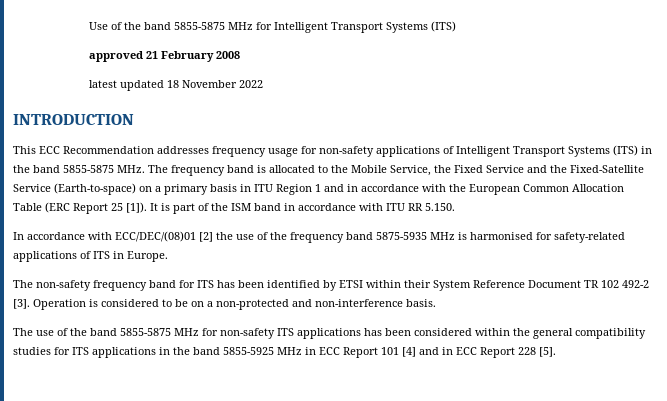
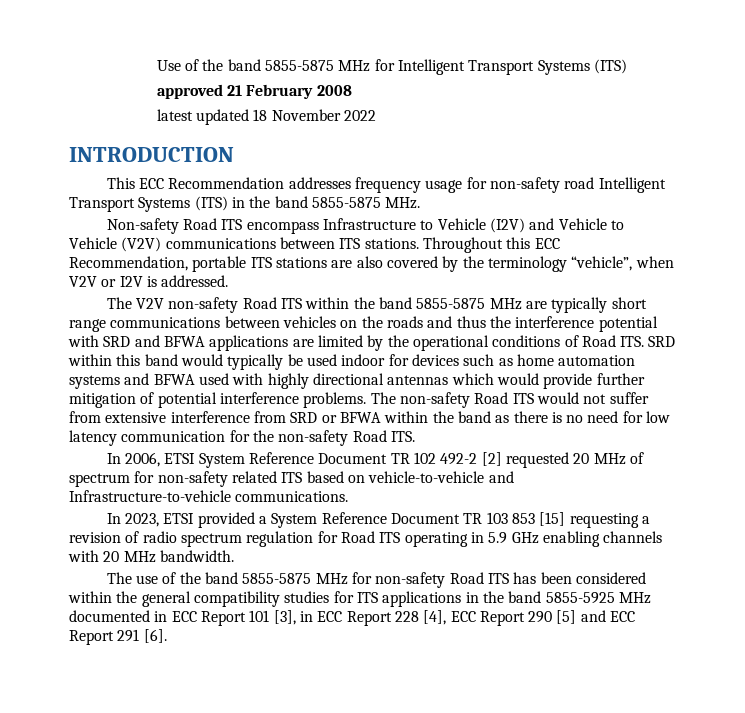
[376,146,454,157] applications of -> [564,177,595,189] road
[148,165,644,176] [13,183,624,195] [13,202,455,214] [13,231,625,243] [13,251,168,262] [13,280,431,291] The frequency band is allocated to the Mobile Service, the Fixed Service and the Fixed-Satellite Service (Earth-to-space) on a primary basis in ITU Region 1 and in accordance with the European Common Allocation Table (ERC Report 25 [1]). It is part of the ISM band in accordance with ITU RR 5.150. // In accordance with ECC/DEC/(08)01 [2] the use of the frequency band 5875-5935 MHz is harmonised for safety-related applications of ITS in Europe. // The non-safety frequency band for ITS has been identified by ETSI within their -> [106,218,624,234] [69,237,560,253] [69,256,674,272] [69,275,229,287] [106,297,647,313] [69,316,658,332] [68,335,676,351] [68,354,636,370] [69,373,645,389] [69,392,649,408] [69,411,671,423] [69,430,415,446] [106,452,196,467] // Non-safety Road ITS encompass Infrastructure to Vehicle (I2V) and Vehicle to Vehicle (V2V) communications between ITS stations. Throughout this ECC Recommendation, portable ITS stations are also covered by the terminology “vehicle”, when V2V or I2V is addressed. // The V2V non-safety Road ITS within the band 5855-5875 MHz are typically short range communications between vehicles on the roads and thus the interference potential with SRD and BFWA applications are limited by the operational conditions of Road ITS. SRD within this band would typically be used indoor for devices such as home automation systems and BFWA used with highly directional antennas which would provide further mitigation of potential interference problems. The non-safety Road ITS would not suffer from extensive interference from SRD or BFWA within the band as there is no need for low latency communication for the non-safety Road ITS. // In 2006, ETSI
[13,299,436,310] [3]. Operation is considered to be on a non-protected and non-interference basis. -> [481,452,644,468] [69,471,514,487] [69,490,349,502] [106,512,650,528] [69,531,663,547] [68,550,234,563] [2] requested 20 MHz of spectrum for non-safety related ITS based on vehicle-to-vehicle and Infrastructure-to-vehicle communications. // In 2023, ETSI provided a System Reference Document TR 103 853 [15] requesting a revision of radio spectrum regulation for Road ITS operating in 5.9 GHz enabling channels with 20 MHz bandwidth.
[277,328,361,339] ITS applications -> [449,572,509,584] Road ITS
(302, 351) none -> [69,610,150,622] documented
[402,347,439,357] [4] and -> [273,610,296,625] [3],
[539,347,556,357] [5]. -> [423,610,636,626] [69,629,167,645] [4], ECC Report 290 [5] and ECC Report 291 [6].

